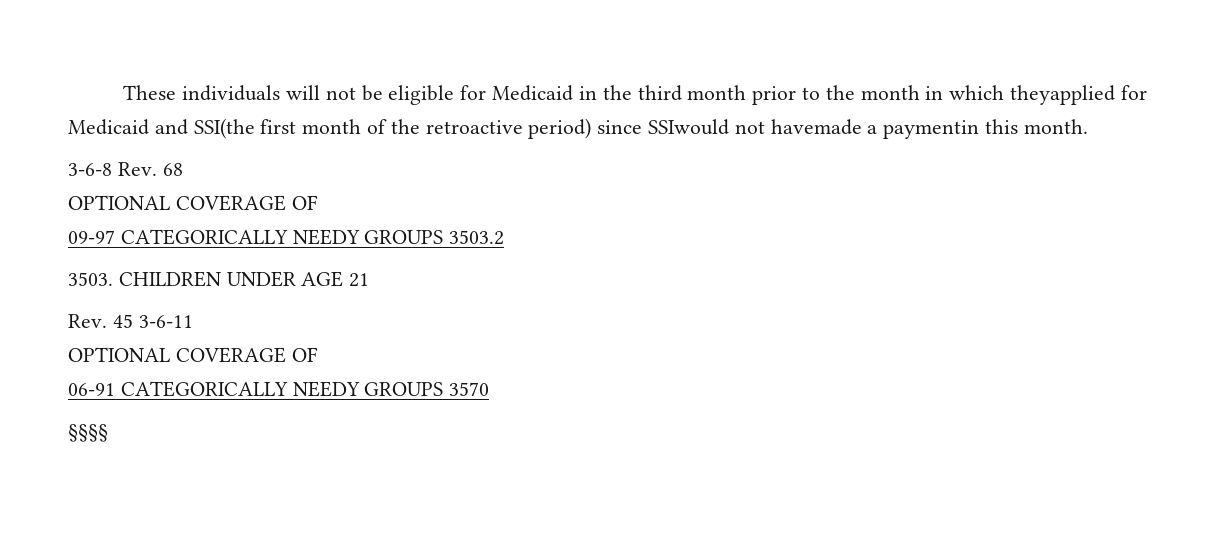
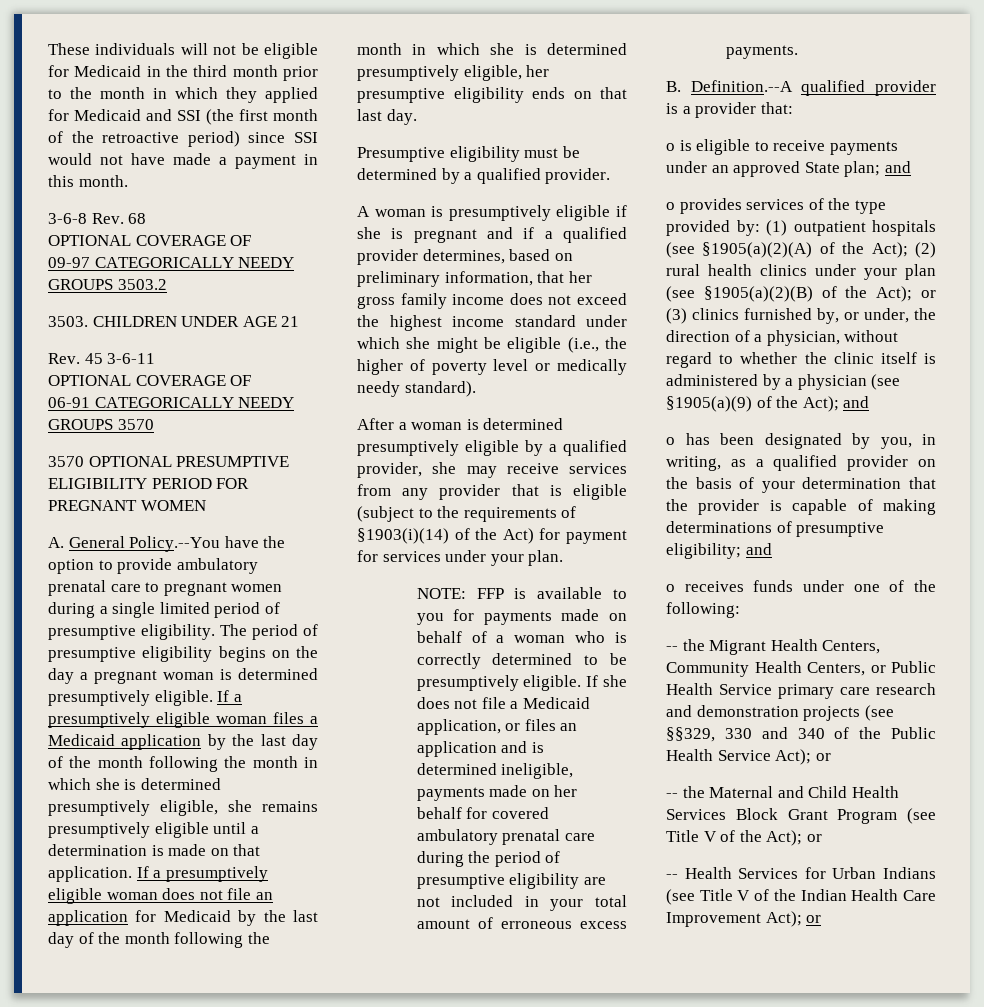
[1009,85,1115,105] theyapplied -> [226,87,318,103] they applied
[193,118,255,139] SSI(the -> [177,109,234,125] SSI (the
[648,119,980,139] SSIwould not havemade a paymentin -> [294,132,318,143] [48,153,318,169] SSI would not have made a payment in
[68,424,108,442] §§§§ -> [48,456,290,467] [48,478,250,489] [48,500,206,511] [48,536,286,552] [48,558,258,574] [48,580,283,596] [48,602,280,618] [48,624,318,640] [48,646,318,662] [48,668,318,684] [48,690,242,706] [48,712,318,728] [48,734,318,750] [48,756,318,772] [48,778,221,790] [48,800,318,816] [48,822,259,838] [48,844,261,856] [48,866,268,882] [48,888,273,904] [48,910,318,926] [48,932,270,948] [357,43,627,55] [357,65,550,81] [357,87,627,103] [357,109,417,125] [357,146,580,162] [357,168,611,184] [357,205,627,221] [357,227,627,243] [357,249,573,265] [357,271,592,287] [357,293,627,309] [357,315,627,331] [357,337,627,353] [357,359,627,375] [357,381,476,397] [357,418,564,430] [357,440,627,456] [357,462,627,478] [357,484,627,500] [357,506,577,522] [357,528,627,544] [357,550,564,566] [416,587,627,599] [416,609,627,625] [416,631,627,643] [416,653,627,669] [416,675,627,691] [416,697,591,709] [416,719,578,735] [416,741,544,757] [416,763,574,779] [416,785,578,801] [416,807,549,819] [416,829,595,845] [416,851,561,867] [416,873,606,889] [416,895,627,911] [416,917,627,929] [725,45,798,59] [666,80,936,96] [666,102,793,118] [666,139,898,155] [666,161,911,177] [666,198,886,214] [666,220,936,236] [666,242,936,258] [666,264,936,280] [666,286,936,302] [666,308,936,324] [666,330,899,346] [666,352,936,368] [666,374,901,390] [666,396,870,412] [666,433,936,449] [666,455,936,471] [666,477,936,493] [666,499,936,515] [666,521,885,537] [666,543,772,559] [666,580,936,592] [666,602,740,618] [666,639,881,655] [666,661,936,677] [666,683,936,699] [666,705,894,721] [666,727,936,742] [666,749,831,765] [666,786,899,798] [666,808,936,824] [666,830,822,846] [666,867,936,879] [666,889,936,905] [666,911,822,927] 3570 OPTIONAL PRESUMPTIVE ELIGIBILITY PERIOD FOR PREGNANT WOMEN // A. General Policy.--You have the option to provide ambulatory prenatal care to pregnant women during a single limited period of presumptive eligibility. The period of presumptive eligibility begins on the day a pregnant woman is determined presumptively eligible. If a presumptively eligible woman files a Medicaid application by the last day of the month following the month in which she is determined presumptively eligible, she remains presumptively eligible until a determination is made on that application. If a presumptively eligible woman does not file an application for Medicaid by the last day of the month following the month in which she is determined presumptively eligible, her presumptive eligibility ends on that last day. // Presumptive eligibility must be determined by a qualified provider. // A woman is presumptively eligible if she is pregnant and if a qualified provider determines, based on preliminary information, that her gross family income does not exceed the highest income standard under which she might be eligible (i.e., the higher of poverty level or medically needy standard). // After a woman is determined presumptively eligible by a qualified provider, she may receive services from any provider that is eligible (subject to the requirements of §1903(i)(14) of the Act) for payment for services under your plan. // NOTE: FFP is available to you for payments made on behalf of a woman who is correctly determined to be presumptively eligible. If she does not file a Medicaid application, or files an application and is determined ineligible, payments made on her behalf for covered ambulatory prenatal care during the period of presumptive eligibility are not included in your total amount of erroneous excess payments. // B. Definition.--A qualified provider is a provider that: // o is eligible to receive payments under an approved State plan; and // o provides services of the type provided by: (1) outpatient hospitals (see §1905(a)(2)(A) of the Act); (2) rural health clinics under your plan (see §1905(a)(2)(B) of the Act); or (3) clinics furnished by, or under, the direction of a physician, without regard to whether the clinic itself is administered by a physician (see §1905(a)(9) of the Act); and // o has been designated by you, in writing, as a qualified provider on the basis of your determination that the provider is capable of making determinations of presumptive eligibility; and // o receives funds under one of the following: // -- the Migrant Health Centers, Community Health Centers, or Public Health Service primary care research and demonstration projects (see §§329, 330 and 340 of the Public Health Service Act); or // -- the Maternal and Child Health Services Block Grant Program (see Title V of the Act); or // -- Health Services for Urban Indians (see Title V of the Indian Health Care Improvement Act); or

